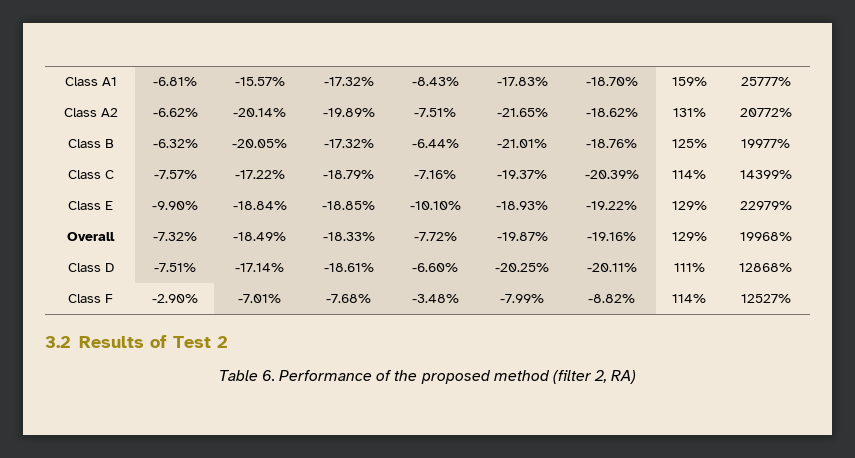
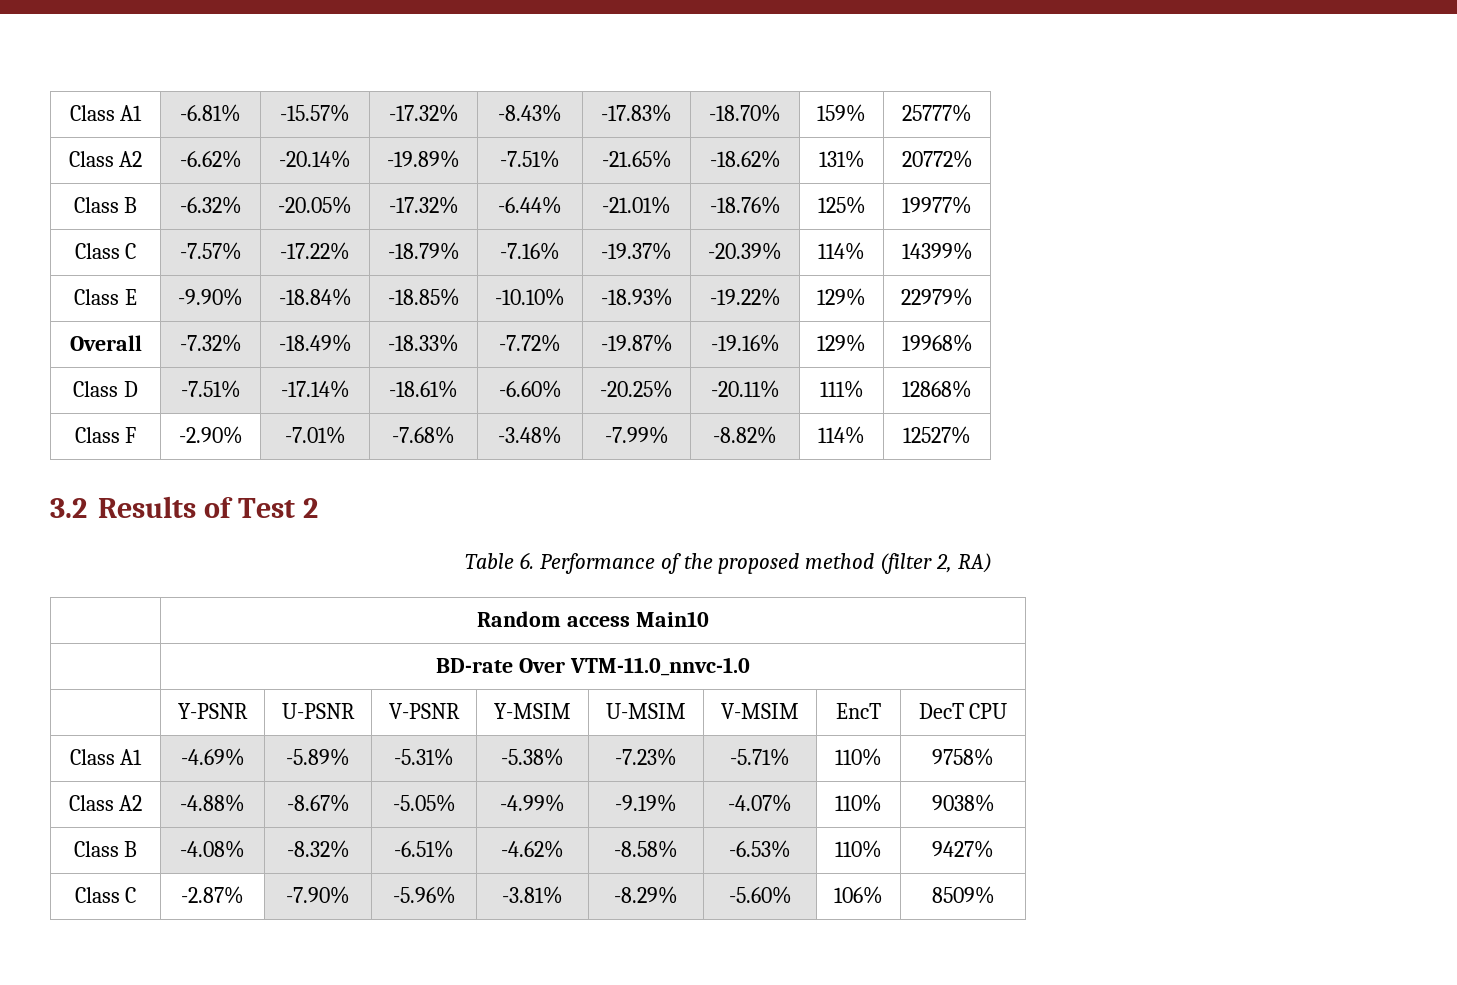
(637, 377) none -> [477,611,709,627] [436,657,750,676] [178,703,248,719] [282,703,355,719] [389,703,460,719] [494,703,571,719] [606,703,686,719] [721,703,799,719] [836,703,881,719] [918,703,1008,719] [69,749,143,765] [180,748,245,766] [286,748,350,766] [394,748,454,766] [501,748,564,766] [615,748,677,766] [730,748,790,766] [835,748,882,766] [932,748,994,766] [68,795,143,811] [180,794,245,812] [286,794,350,812] [392,794,456,812] [500,794,565,812] [615,794,677,812] [728,794,792,812] [835,794,882,812] [931,794,995,812] [73,841,138,857] [180,840,245,858] [286,840,350,858] [394,840,454,858] [501,840,564,858] [614,840,678,858] [729,840,791,858] [835,840,882,858] [932,840,994,858] [74,887,137,903] [181,886,244,904] [286,886,350,904] [392,886,456,904] [502,886,563,904] [614,886,678,904] [728,886,792,904] [834,886,883,904] [931,886,995,904] // | Random access Main10 // | BD-rate Over VTM-11.0_nnvc-1.0 // | Y-PSNR | U-PSNR | V-PSNR | Y-MSIM | U-MSIM | V-MSIM | EncT | DecT CPU // Class A1 | -4.69% | -5.89% | -5.31% | -5.38% | -7.23% | -5.71% | 110% | 9758% // Class A2 | -4.88% | -8.67% | -5.05% | -4.99% | -9.19% | -4.07% | 110% | 9038% // Class B | -4.08% | -8.32% | -6.51% | -4.62% | -8.58% | -6.53% | 110% | 9427% // Class C | -2.87% | -7.90% | -5.96% | -3.81% | -8.29% | -5.60% | 106% | 8509%

